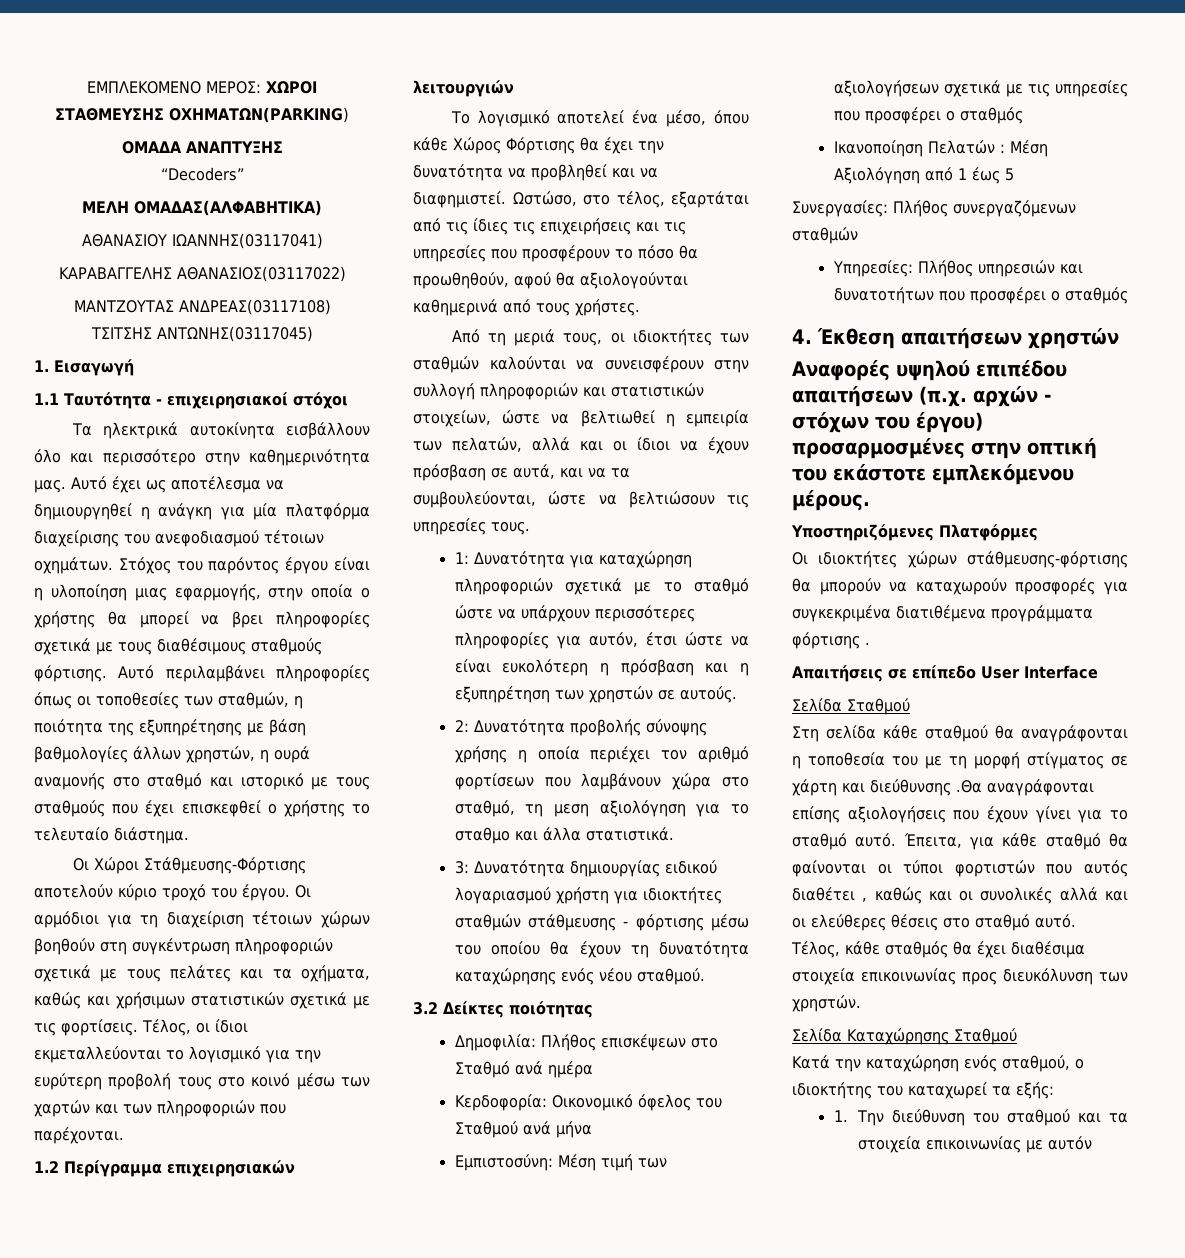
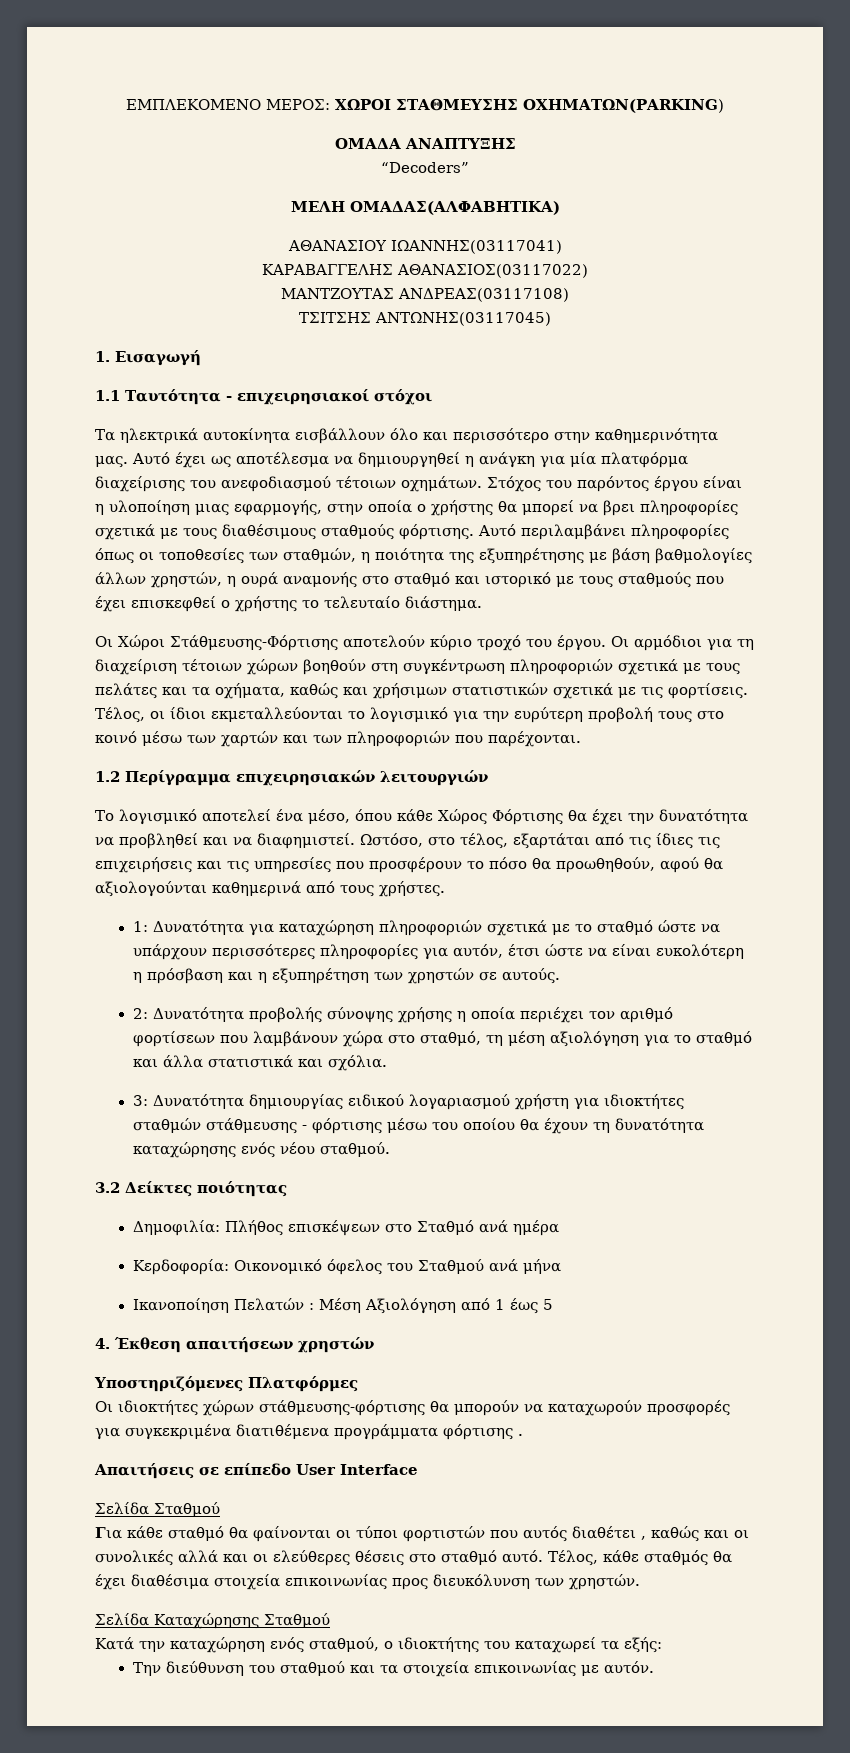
[512,191,577,206] Ωστώσο, -> [360,833,423,847] Ωστόσο,
[451,329,749,346] [413,356,749,373] [413,383,704,400] [413,410,749,427] [413,437,749,454] [413,464,630,481] [413,491,749,508] [413,518,530,535] // Από τη μεριά τους, οι ιδιοκτήτες των σταθμών καλούνται να συνεισφέρουν στην συλλογή πληροφοριών και στατιστικών στοιχείων, ώστε να βελτιωθεί η εμπειρία των πελατών, αλλά και οι ίδιοι να έχουν πρόσβαση σε αυτά, και να τα συμβουλεύονται, ώστε να βελτιώσουν τις υπηρεσίες τους. -> (445, 889) none
[554,804,590,817] μεση -> [507,1031,545,1046] μέση
[454,827,510,844] σταθμο -> [695,1031,752,1046] σταθμό
[585,827,674,841] στατιστικά. -> [207,1055,387,1071] στατιστικά και σχόλια.
[454,1154,667,1171] [833,80,1128,97] [833,107,1023,124] // Εμπιστοσύνη: Μέση τιμή των αξιολογήσεων σχετικά με τις υπηρεσίες που προσφέρει ο σταθμός -> (561, 1266) none
[792,200,1076,217] [792,227,858,244] [832,260,1083,277] [833,287,1128,304] [792,328,1119,349] [792,360,1067,381] [792,386,1051,407] [792,412,983,433] [792,438,1097,459] [792,464,1074,485] [792,490,870,511] Συνεργασίες: Πλήθος συνεργαζόμενων σταθμών // Υπηρεσίες: Πλήθος υπηρεσιών και δυνατοτήτων που προσφέρει ο σταθμός // 4. Έκθεση απαιτήσεων χρηστών // Αναφορές υψηλού επιπέδου απαιτήσεων (π.χ. αρχών - στόχων του έργου) προσαρμοσμένες στην οπτική του εκάστοτε εμπλεκόμενου μέρους. -> [95,1337,374,1353] 4. Έκθεση απαιτήσεων χρηστών
[792,725,1128,742] [792,752,1128,769] [792,779,1094,796] [792,806,1128,823] [792,833,994,850] Στη σελίδα κάθε σταθμού θα αναγράφονται η τοποθεσία του με τη μορφή στίγματος σε χάρτη και διεύθυνσης .Θα αναγράφονται επίσης αξιολογήσεις που έχουν γίνει για το σταθμό αυτό. Έπειτα, για -> [95,1527,122,1539] Για
[833,1110,848,1122] 1. -> (662, 1645) none
[1048,1136,1093,1150] αυτόν -> [603,1661,654,1674] αυτόν.

